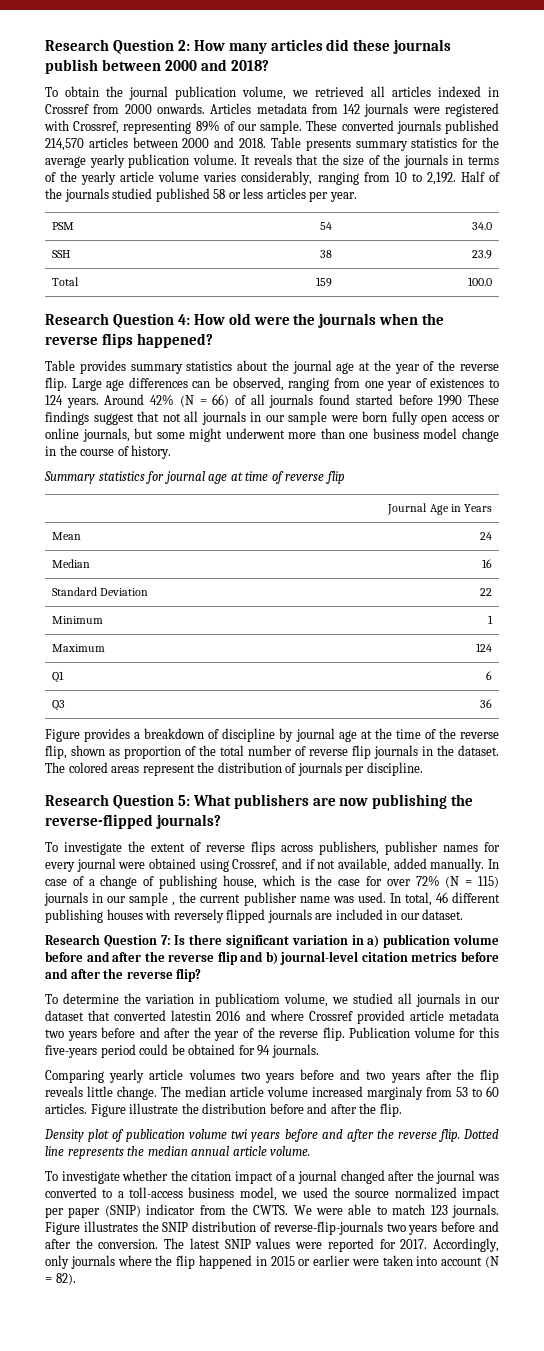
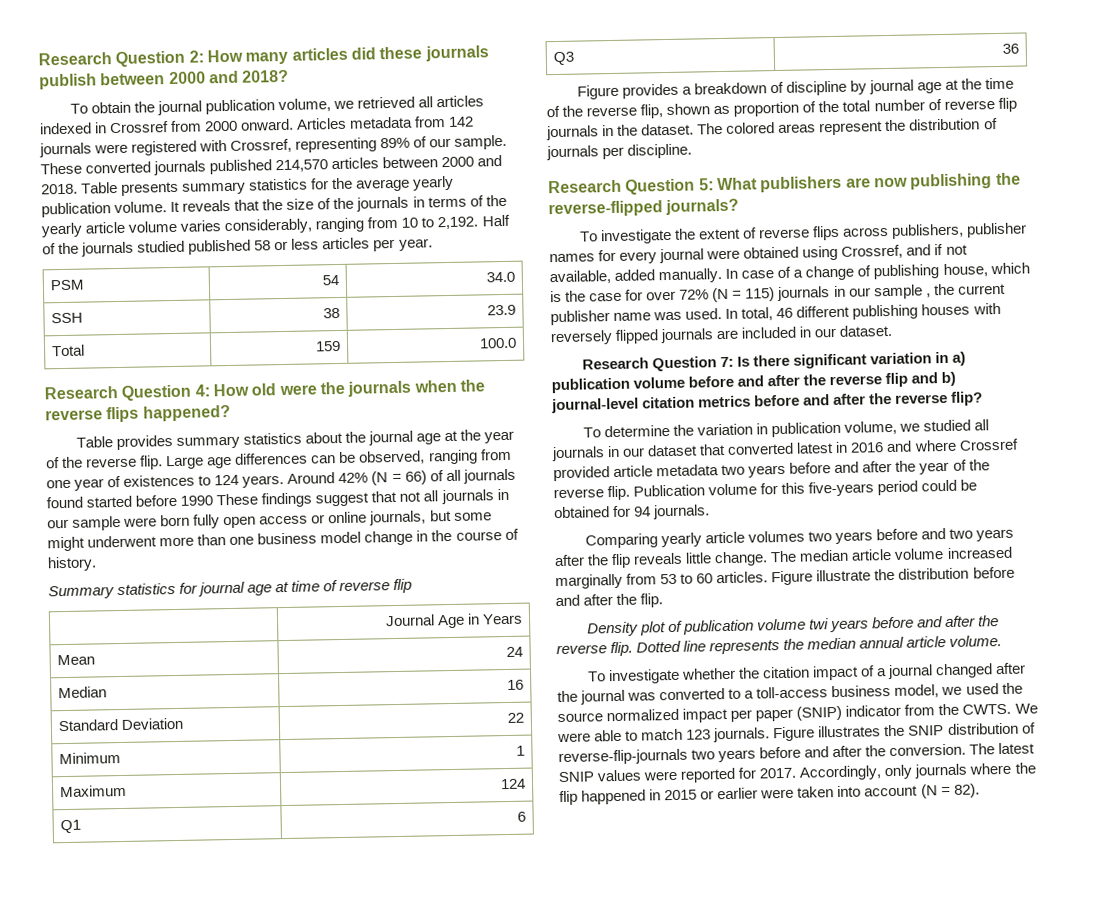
[156,103,205,114] onwards. -> [240,118,295,131] onward.
[215,993,280,1007] publicatiom -> [770,421,841,438] publication
[171,1010,212,1021] latestin -> [796,441,849,454] latest in
[367,1086,423,1100] marginaly -> [555,573,623,590] marginally

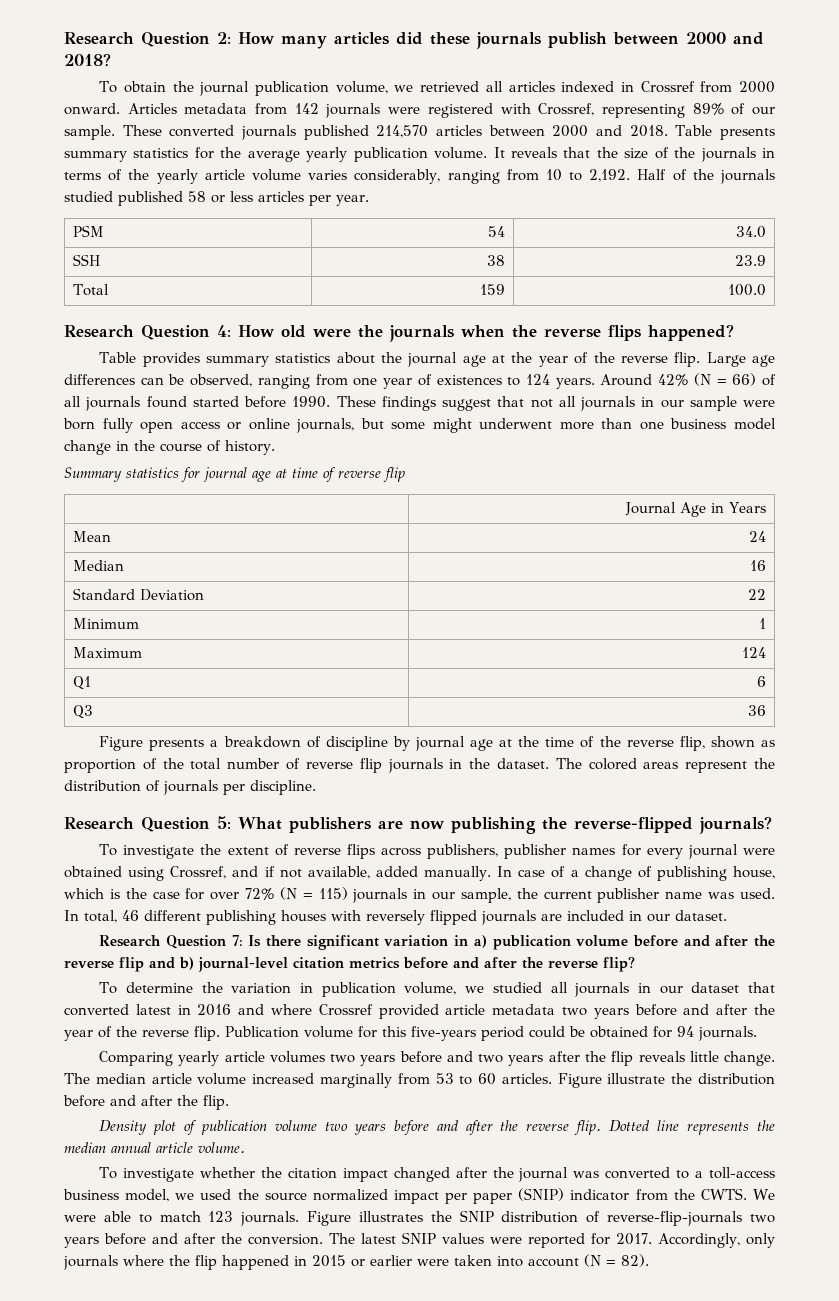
[180,495,214,506] 1990 -> [292,396,331,408] 1990.
[621,83,679,99] provides -> [149,739,205,751] presents
[873,284,931,300] sample , -> [460,888,511,903] sample,
[808,618,829,630] twi -> [324,1122,348,1131] two
[859,664,934,680] of a journal -> (388, 1175) none

